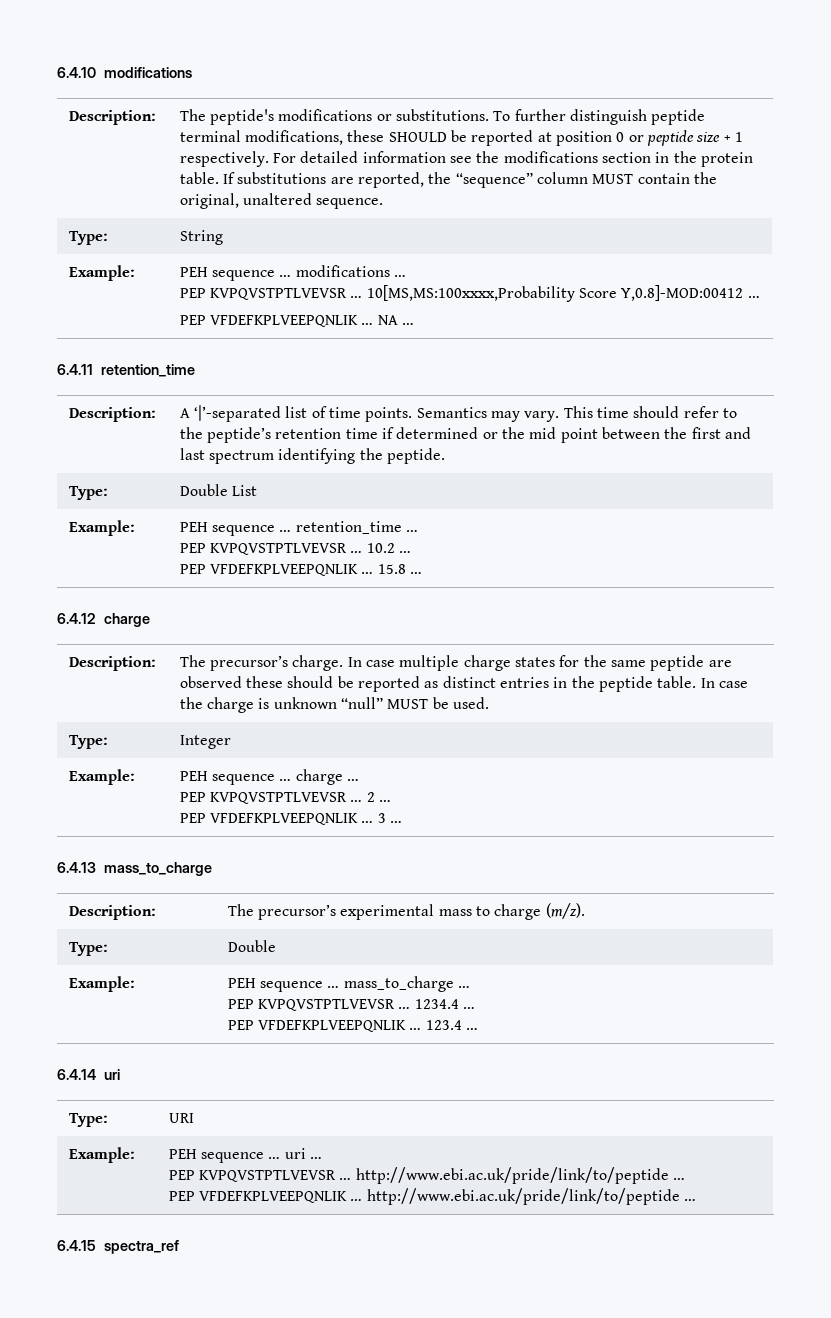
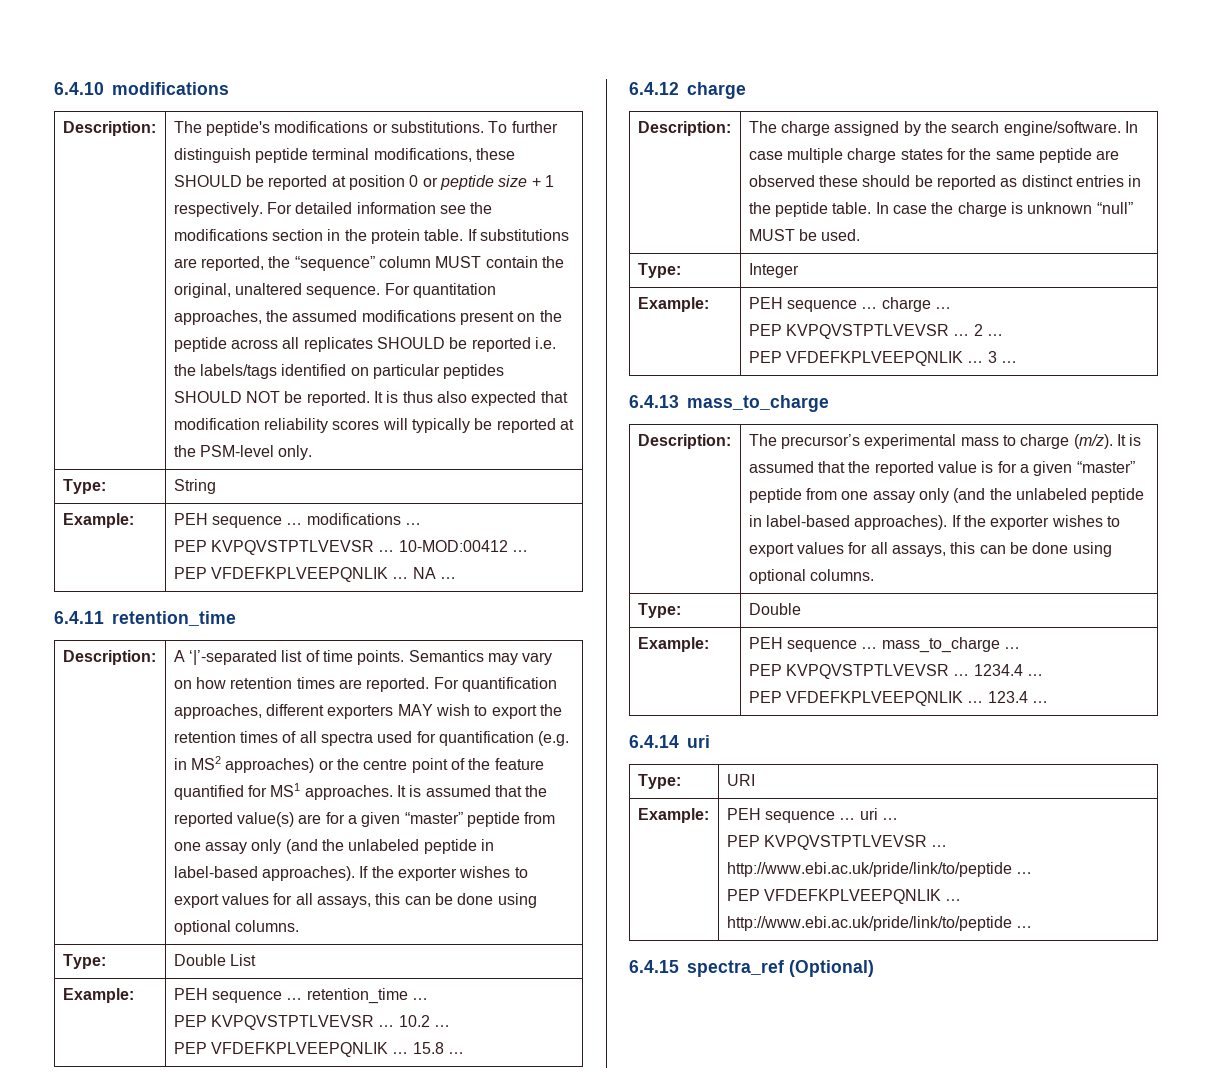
(384, 203) none -> [384,283,496,298] [173,310,562,325] [173,337,556,352] [173,364,505,379] [173,391,568,406] [173,418,574,433] [173,445,313,460] For quantitation approaches, the assumed modifications present on the peptide across all replicates SHOULD be reported i.e. the labels/tags identified on particular peptides SHOULD NOT be reported. It is thus also expected that modification reliability scores will typically be reported at the PSM-level only.
[366,285,744,302] 10[MS,MS:100xxxx,Probability Score Y,0.8]-MOD:00412 -> [398,540,508,552] 10-MOD:00412
[524,406,737,422] [179,427,751,443] [179,448,446,464] vary. This time should refer to the peptide’s retention time if determined or the mid point between the first and last spectrum identifying the peptide. -> [522,652,553,665] [173,677,557,692] [173,704,562,719] [173,731,570,746] [173,756,544,773] [173,783,548,800] [173,812,556,827] [173,839,494,854] [173,866,528,881] [173,893,537,908] [173,920,299,935] vary on how retention times are reported. For quantification approaches, different exporters MAY wish to export the retention times of all spectra used for quantification (e.g. in MS2 approaches) or the centre point of the feature quantified for MS1 approaches. It is assumed that the reported value(s) are for a given “master” peptide from one assay only (and the unlabeled peptide in label-based approaches). If the exporter wishes to export values for all assays, this can be done using optional columns.
[210,655,344,671] precursor’s charge. -> [780,121,1121,136] charge assigned by the search engine/software.
(585, 911) none -> [1116,434,1142,446] [748,461,1135,476] [748,488,1145,503] [748,515,1120,530] [748,542,1112,557] [748,569,874,584] It is assumed that the reported value is for a given “master” peptide from one assay only (and the unlabeled peptide in label-based approaches). If the exporter wishes to export values for all assays, this can be done using optional columns.
(179, 1247) none -> [789,960,874,977] (Optional)

